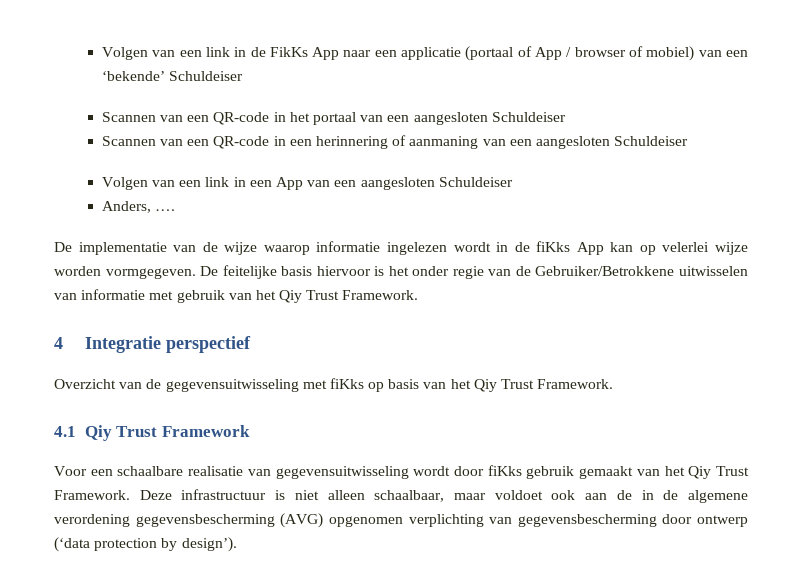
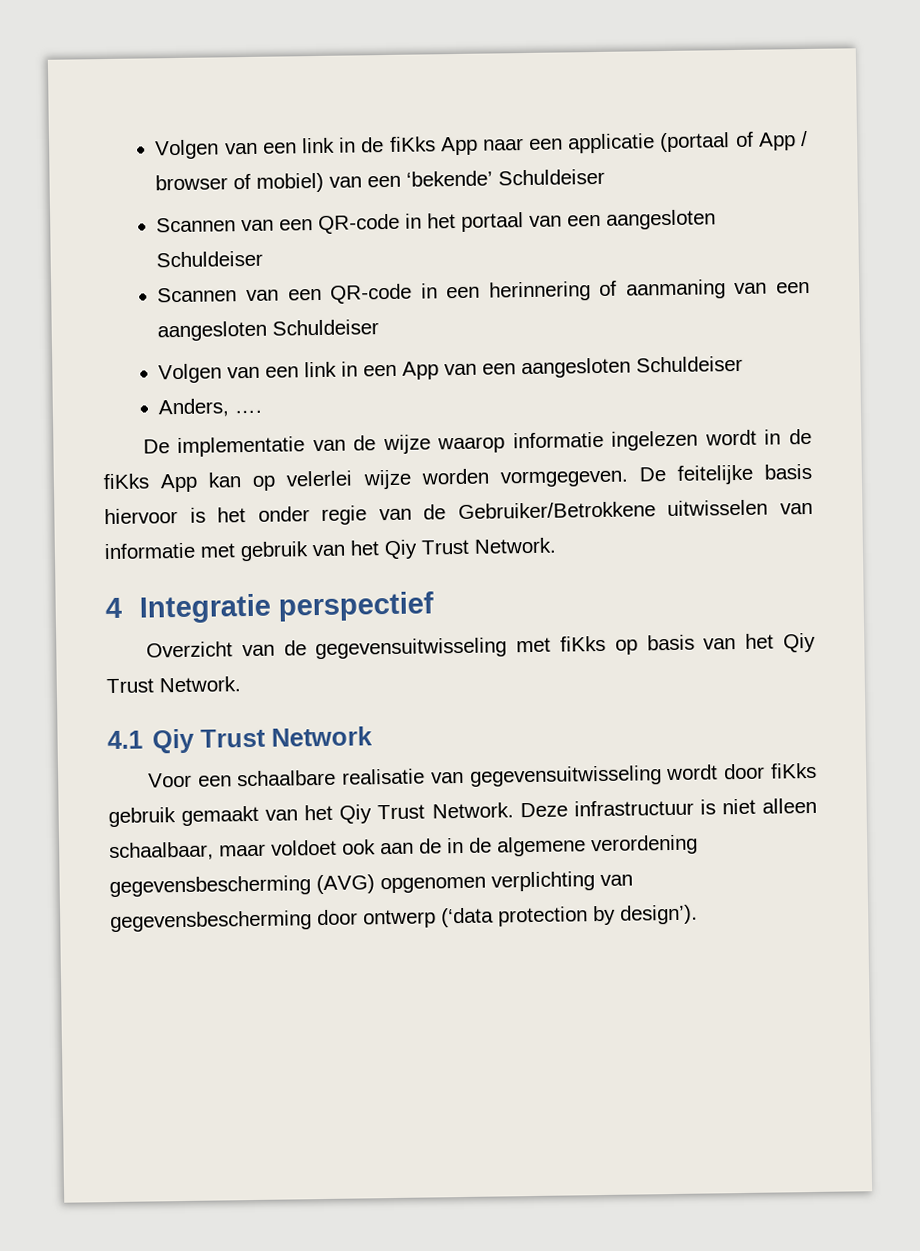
[269,47,308,57] FikKs -> [389,136,436,152] fiKks
[342,290,419,300] Framework. -> [474,537,556,554] Network.
[537,379,614,389] Framework. -> [159,676,241,693] Network.
[162,425,251,437] Framework -> [271,726,374,747] Network
[54,490,130,500] Framework. -> [431,802,514,819] Network.

